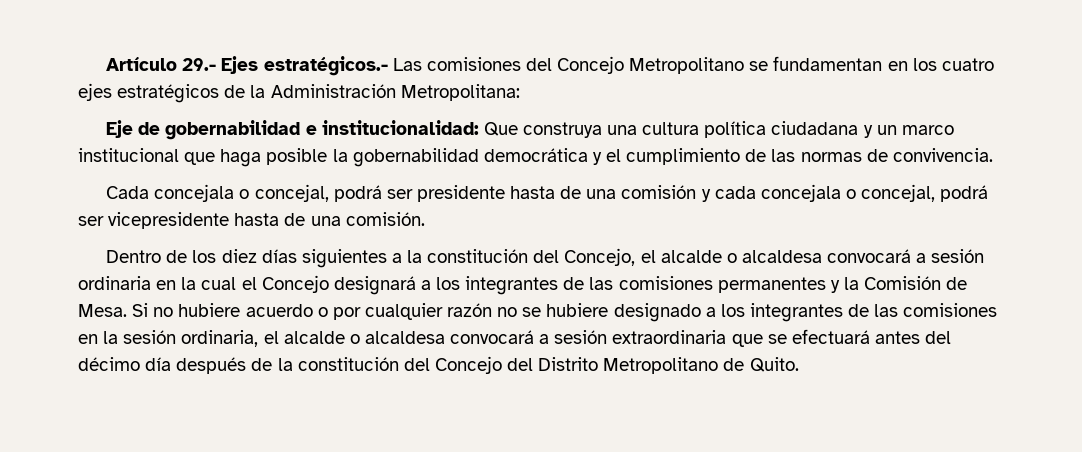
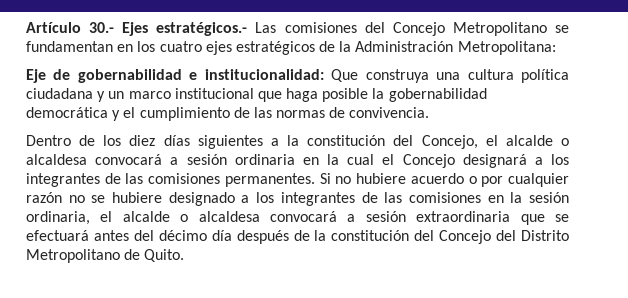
[182,58,217,71] 29.- -> [89,22,115,33] 30.-
[106,184,989,202] [78,212,425,229] // Cada concejala o concejal, podrá ser presidente hasta de una comisión y cada concejala o concejal, podrá ser vicepresidente hasta de una comisión. -> (430, 112) none
[717,276,968,293] [78,304,127,317] permanentes y la Comisión de Mesa. -> [224,173,315,187] permanentes.

